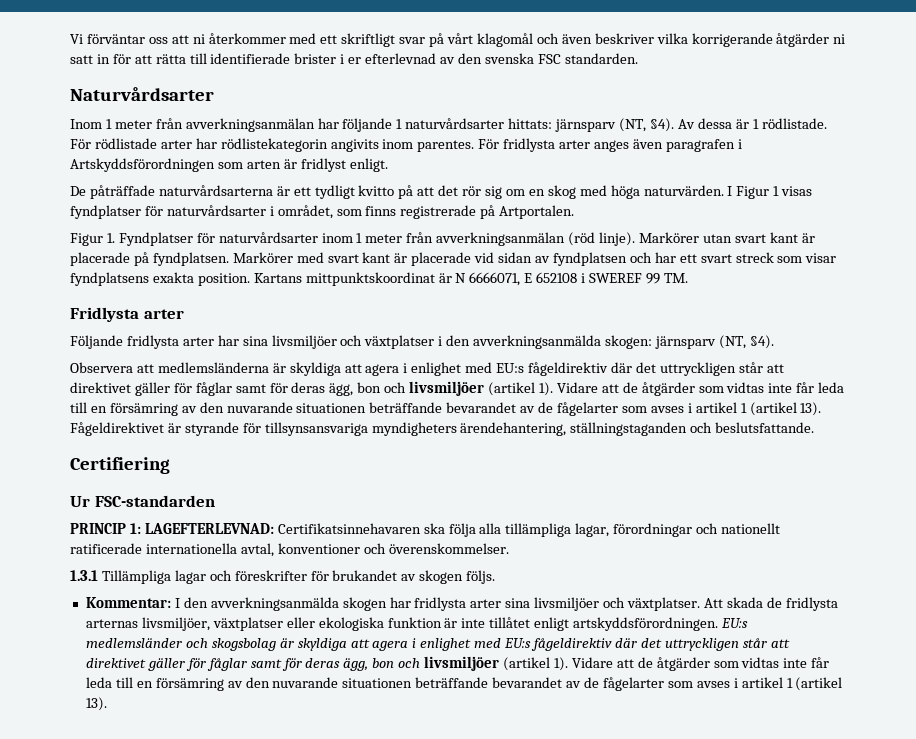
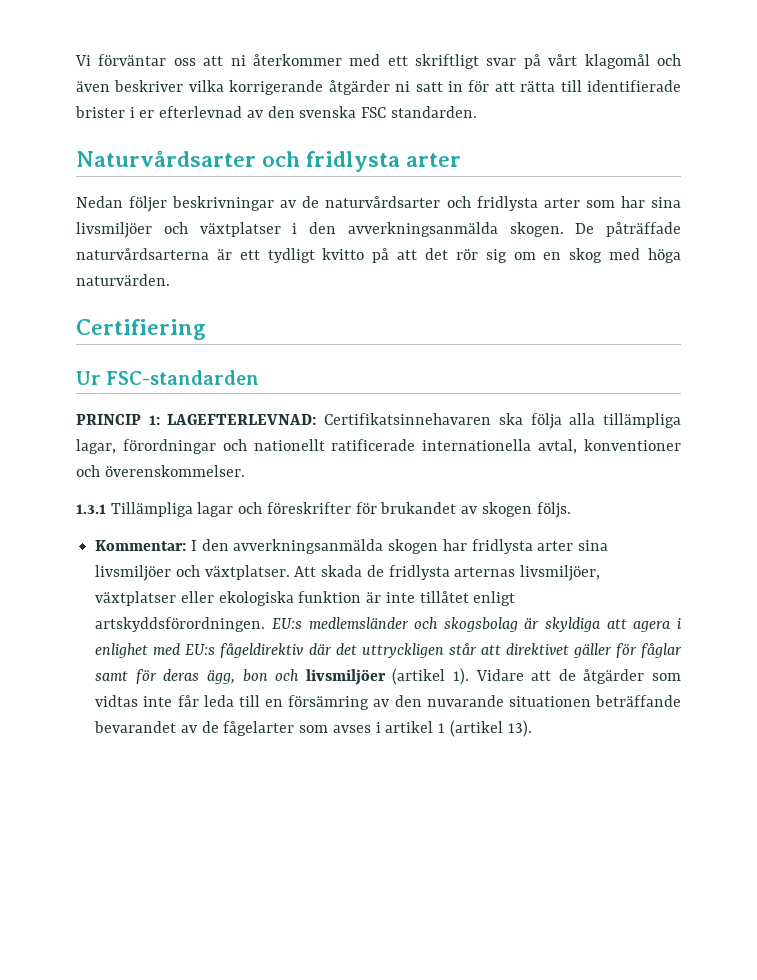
[70,118,827,132] [70,138,742,152] [70,158,388,172] // Inom 1 meter från avverkningsanmälan har följande 1 naturvårdsarter hittats: järnsparv (NT, §4). Av dessa är 1 rödlistade. För rödlistade arter har rödlistekategorin angivits inom parentes. För fridlysta arter anges även paragrafen i Artskyddsförordningen som arten är fridlyst enligt. // -> [262,151,462,172] [76,196,681,212] [76,222,564,238] och fridlysta arter // Nedan följer beskrivningar av de naturvårdsarter och fridlysta arter som har sina livsmiljöer och växtplatser i den avverkningsanmälda skogen.
[727,186,813,199] [70,205,575,219] [70,232,815,246] [70,252,837,266] [70,272,688,286] [70,307,184,322] [70,335,774,349] [70,362,784,376] [70,381,845,396] [70,402,822,416] [70,422,815,436] I Figur 1 visas fyndplatser för naturvårdsarter i området, som finns registrerade på Artportalen. // Figur 1. Fyndplatser för naturvårdsarter inom 1 meter från avverkningsanmälan (röd linje). Markörer utan svart kant är placerade på fyndplatsen. Markörer med svart kant är placerade vid sidan av fyndplatsen och har ett svart streck som visar fyndplatsens exakta position. Kartans mittpunktskoordinat är N 6666071, E 652108 i SWEREF 99 TM. // Fridlysta arter // Följande fridlysta arter har sina livsmiljöer och växtplatser i den avverkningsanmälda skogen: järnsparv (NT, §4). // Observera att medlemsländerna är skyldiga att agera i enlighet med EU:s fågeldirektiv där det uttryckligen står att direktivet gäller för fåglar samt för deras ägg, bon och livsmiljöer (artikel 1). Vidare att de åtgärder som vidtas inte får leda till en försämring av den nuvarande situationen beträffande bevarandet av de fågelarter som avses i artikel 1 (artikel 13). Fågeldirektivet är styrande för tillsynsansvariga myndigheters ärendehantering, ställningstaganden och beslutsfattande. -> (170, 280) none

